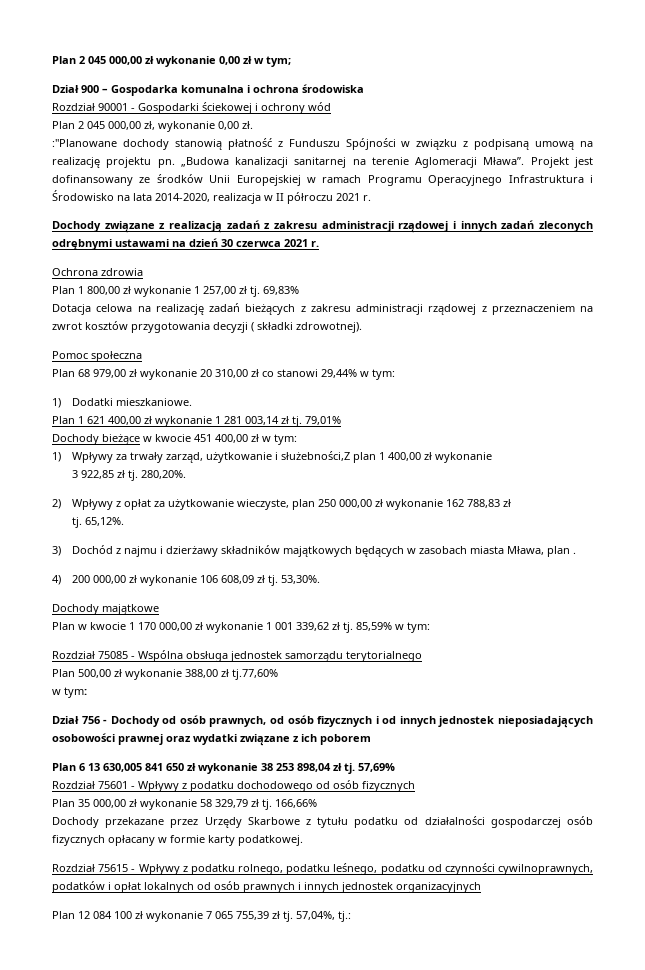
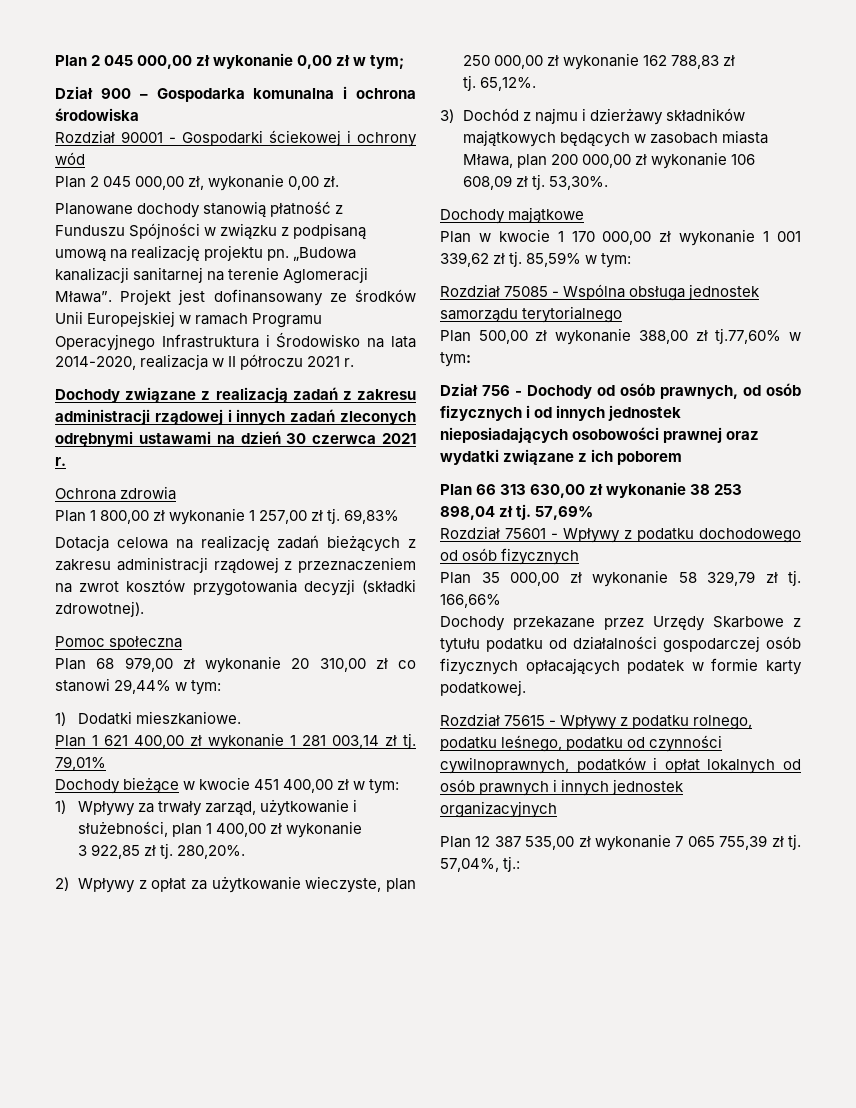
[52,139,117,147] :"Planowane -> [55,203,133,215] Planowane
[251,322,293,332] ( składki -> [361,579,416,594] (składki
[280,451,350,461] służebności,Z -> [78,821,169,837] służebności,
[572,552,576,554] [52,575,61,585] . // 4) -> (548, 161) none
(278, 674) // -> (782, 336) none
[79,763,184,772] 6 13 630,005 841 650 -> [476,484,586,498] 66 313 630,00
[108,835,155,846] opłacany -> [525,658,686,675] opłacających podatek
[93,911,132,919] 084 100 -> [494,836,575,850] 387 535,00

